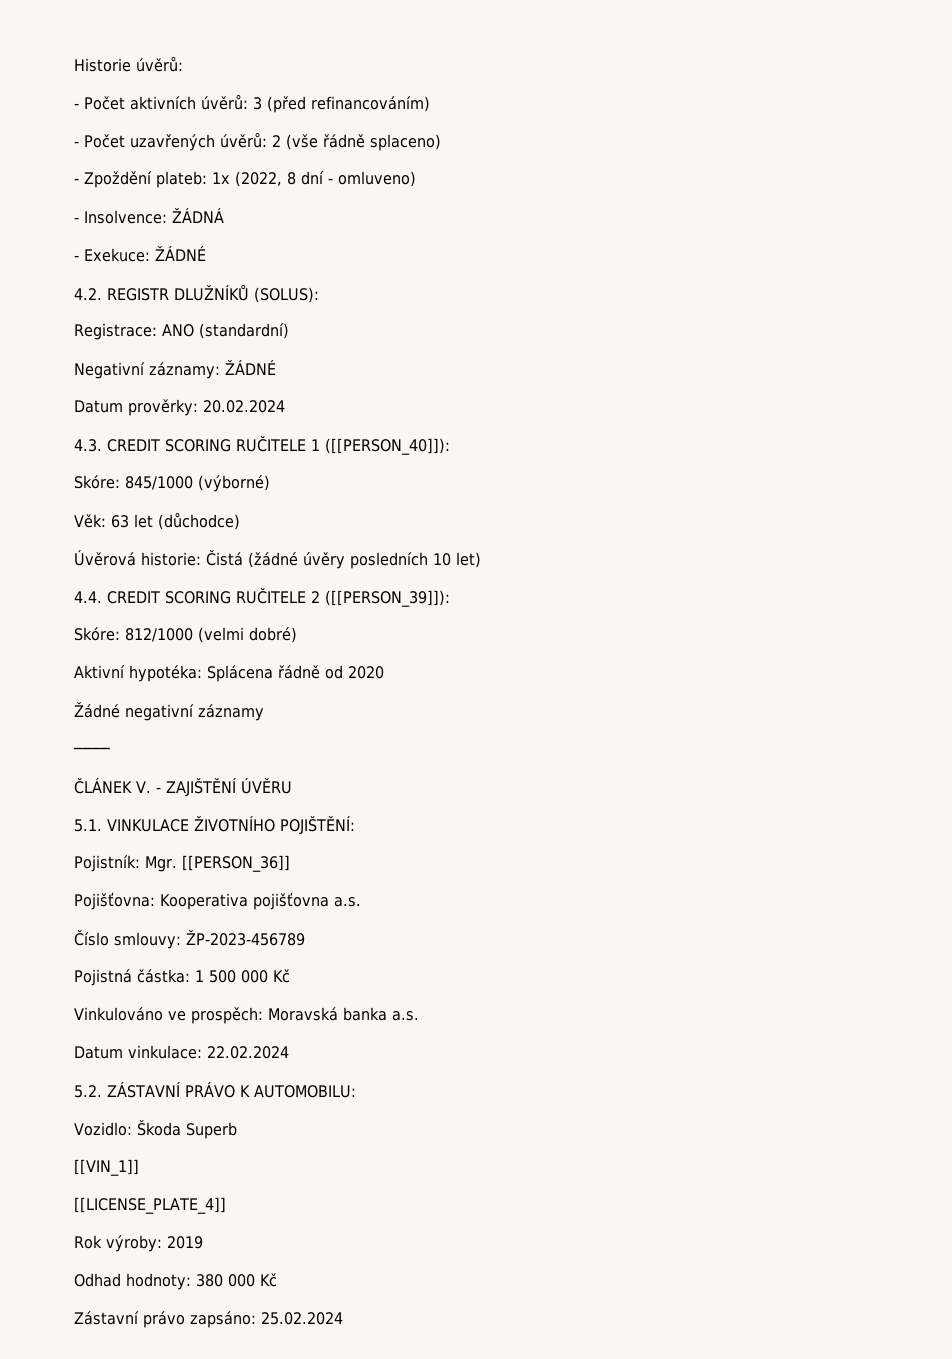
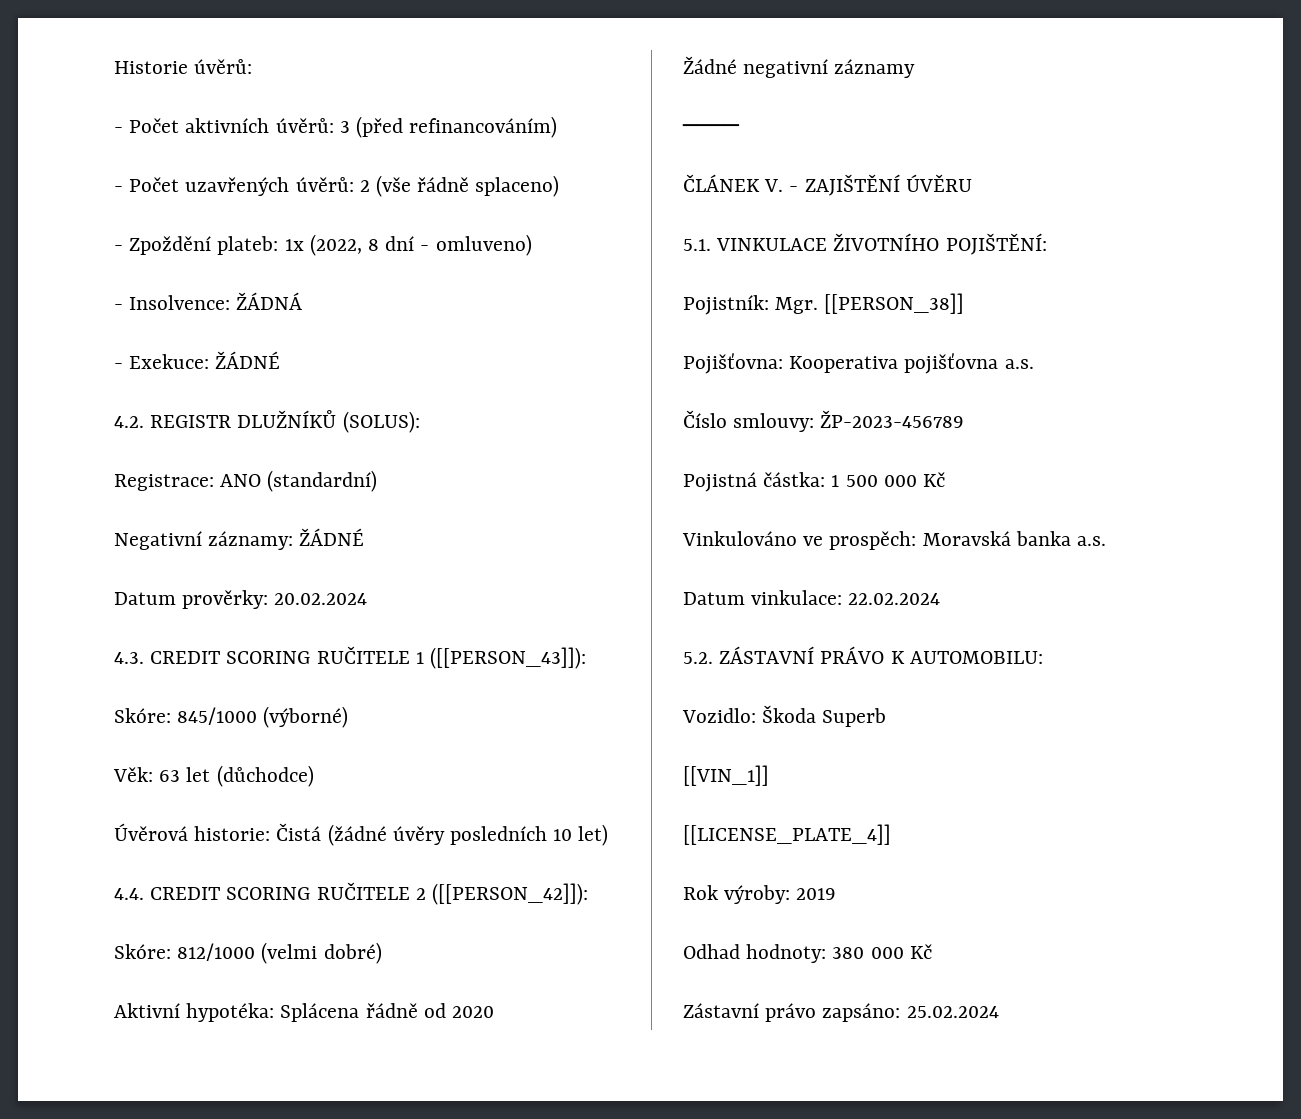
[325,438,450,455] ([[PERSON_40]]): -> [430,647,587,669] ([[PERSON_43]]):
[325,590,450,607] ([[PERSON_39]]): -> [432,883,589,905] ([[PERSON_42]]):
[181,855,290,872] [[PERSON_36]] -> [824,293,965,314] [[PERSON_38]]

